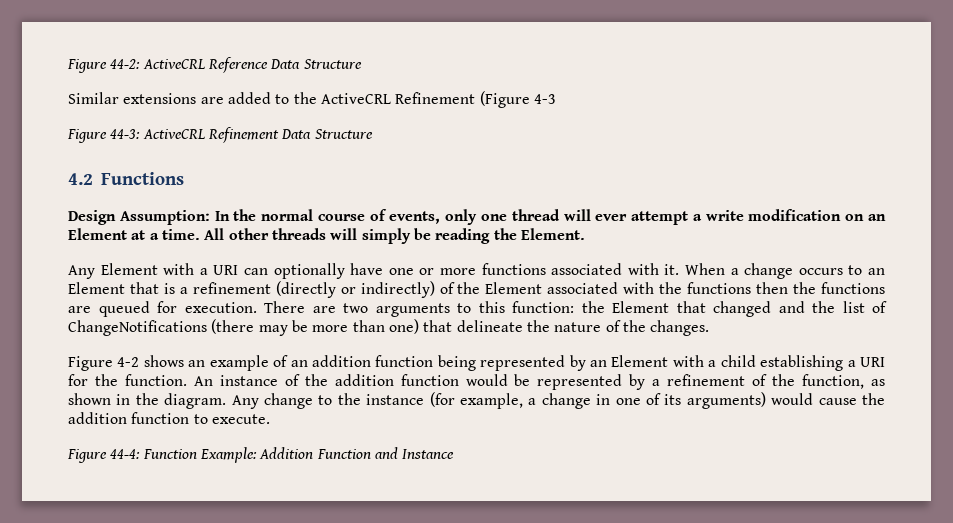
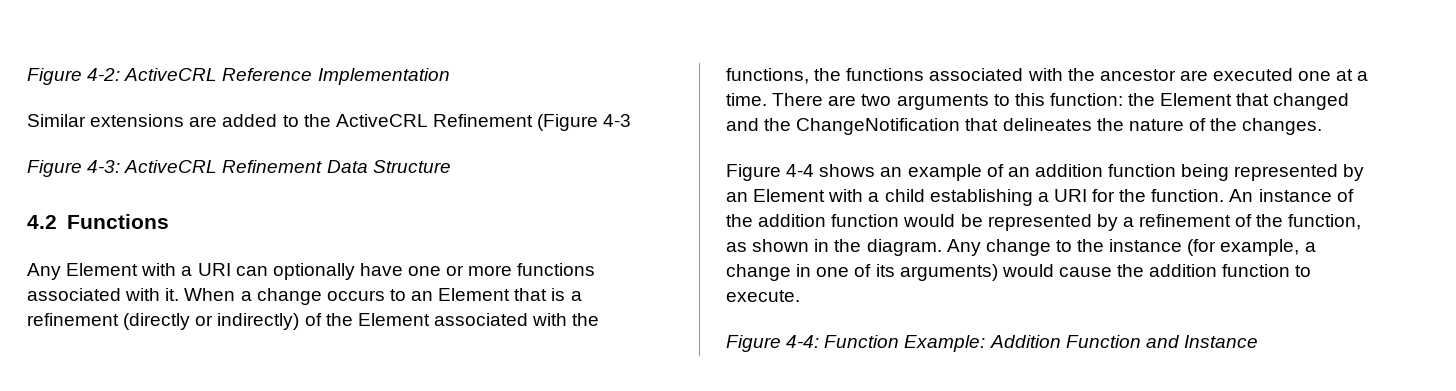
[67,59,141,73] Figure 44-2: -> [27,68,121,85] Figure 4-2:
[270,59,362,69] Data Structure -> [317,68,450,85] Implementation
[110,129,141,139] 44-3: -> [87,160,121,173] 4-3:
[68,209,887,225] [68,228,585,244] // Design Assumption: In the normal course of events, only one thread will ever attempt a write modification on an Element at a time. All other threads will simply be reading the Element. -> (169, 221) none
[687,282,886,294] [68,301,257,317] functions then the functions are queued for execution. -> [726,68,1369,84] [726,93,767,106] functions, the functions associated with the ancestor are executed one at a time.
[842,301,887,313] [68,319,523,336] list of ChangeNotifications (there may be more than one) that delineate -> [796,118,1092,135] ChangeNotification that delineates
[117,357,140,367] 4-2 -> [786,164,815,177] 4-4
[110,449,141,459] 44-4: -> [786,335,820,348] 4-4:

